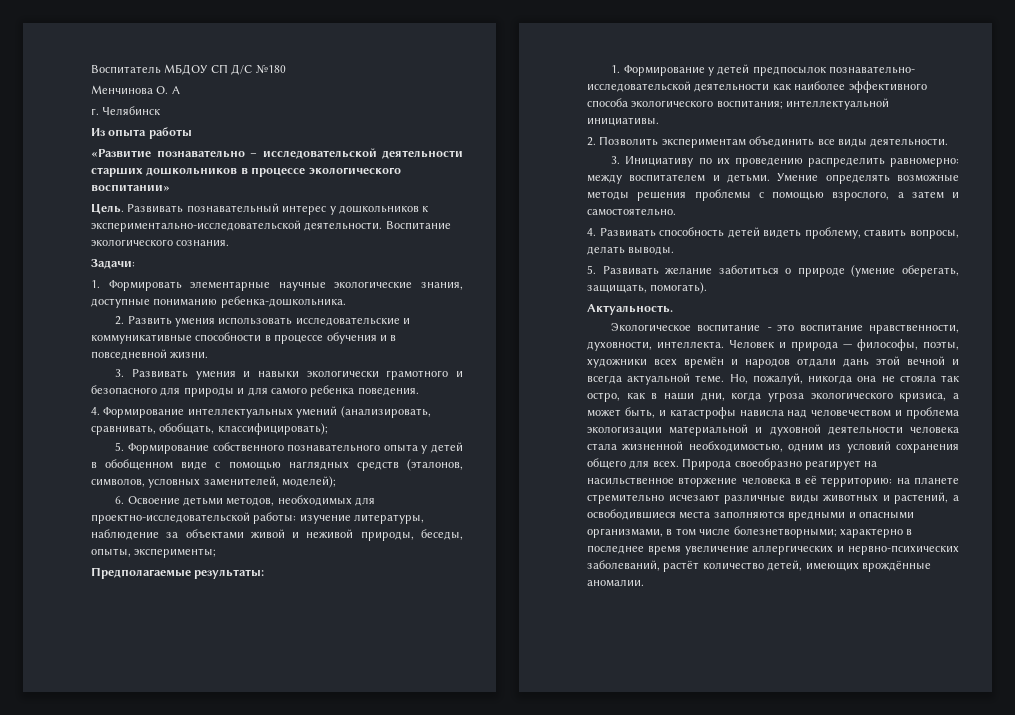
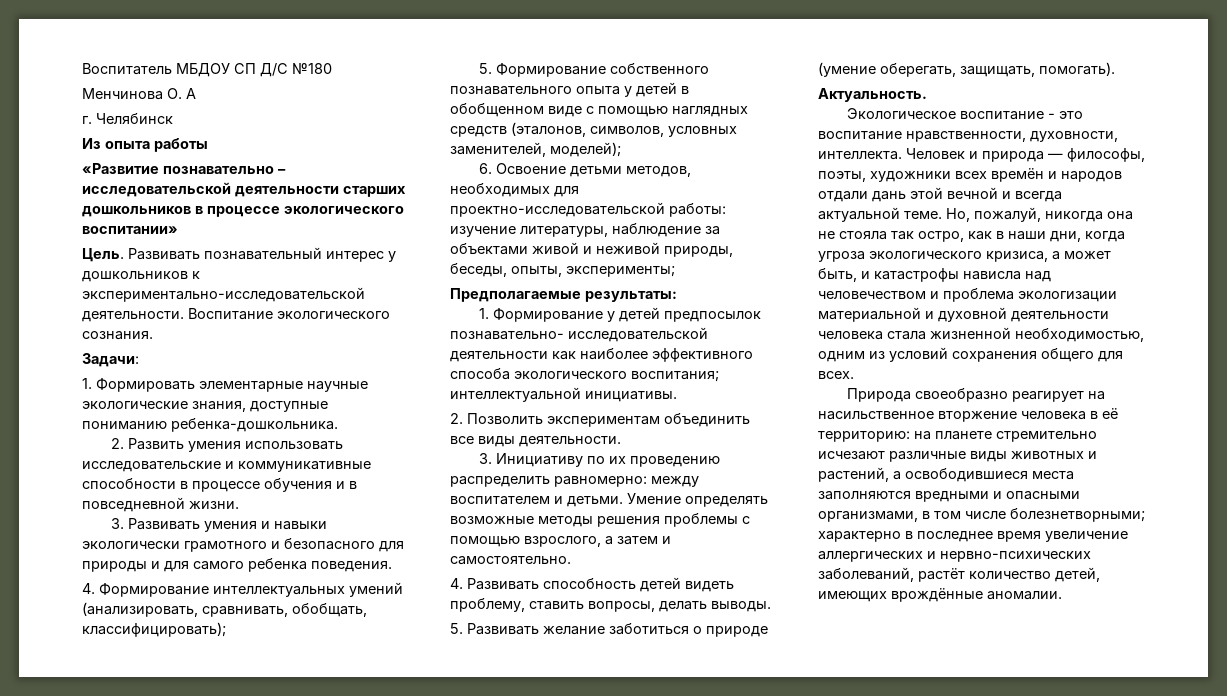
(679, 464) none -> (854, 375) //

